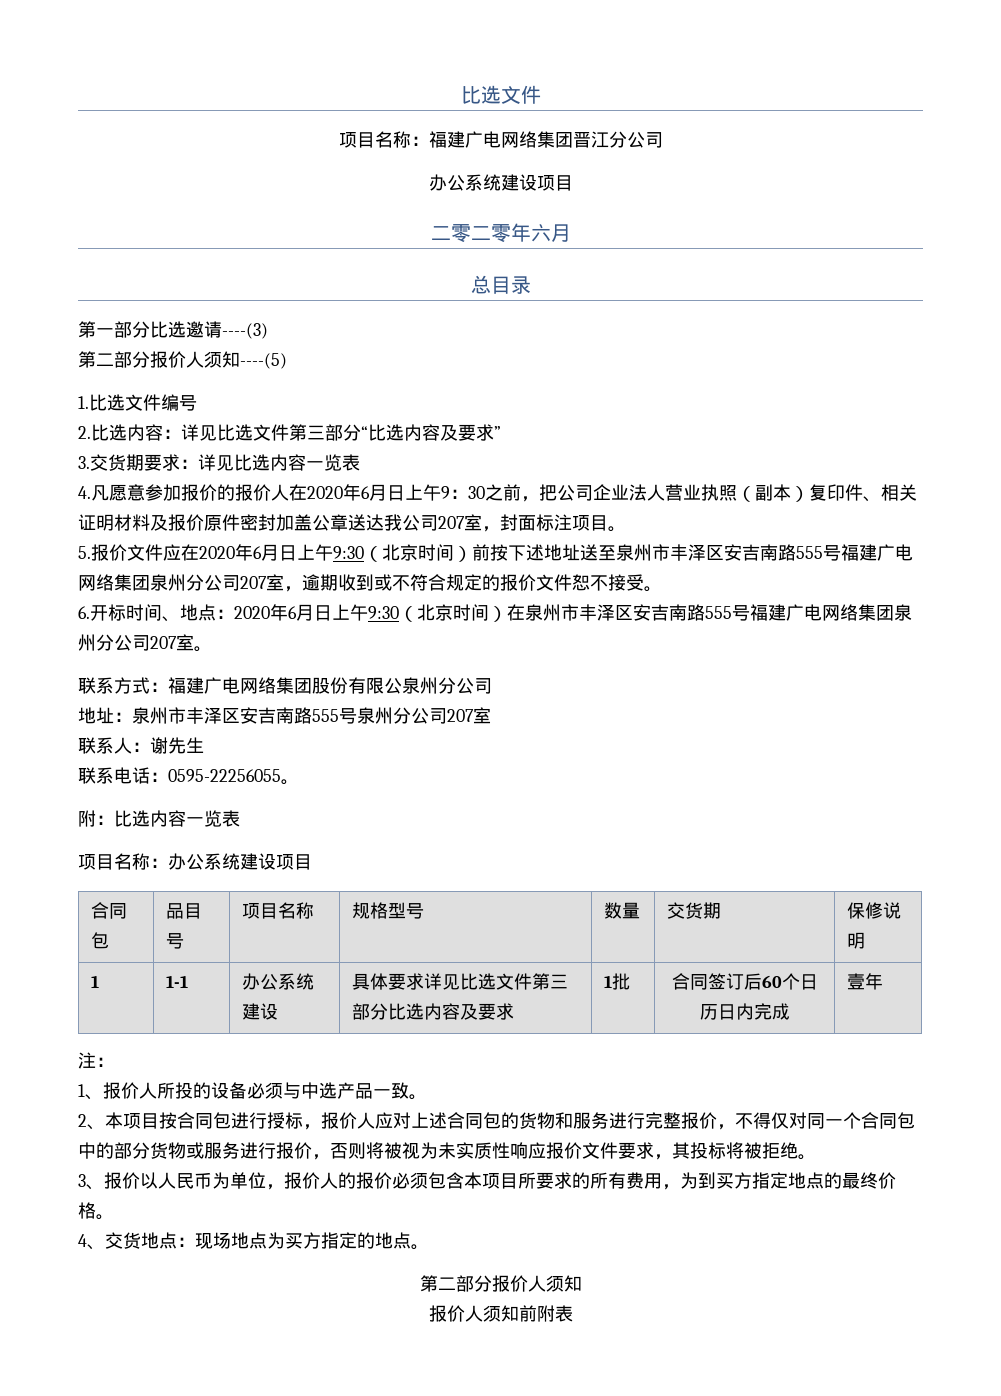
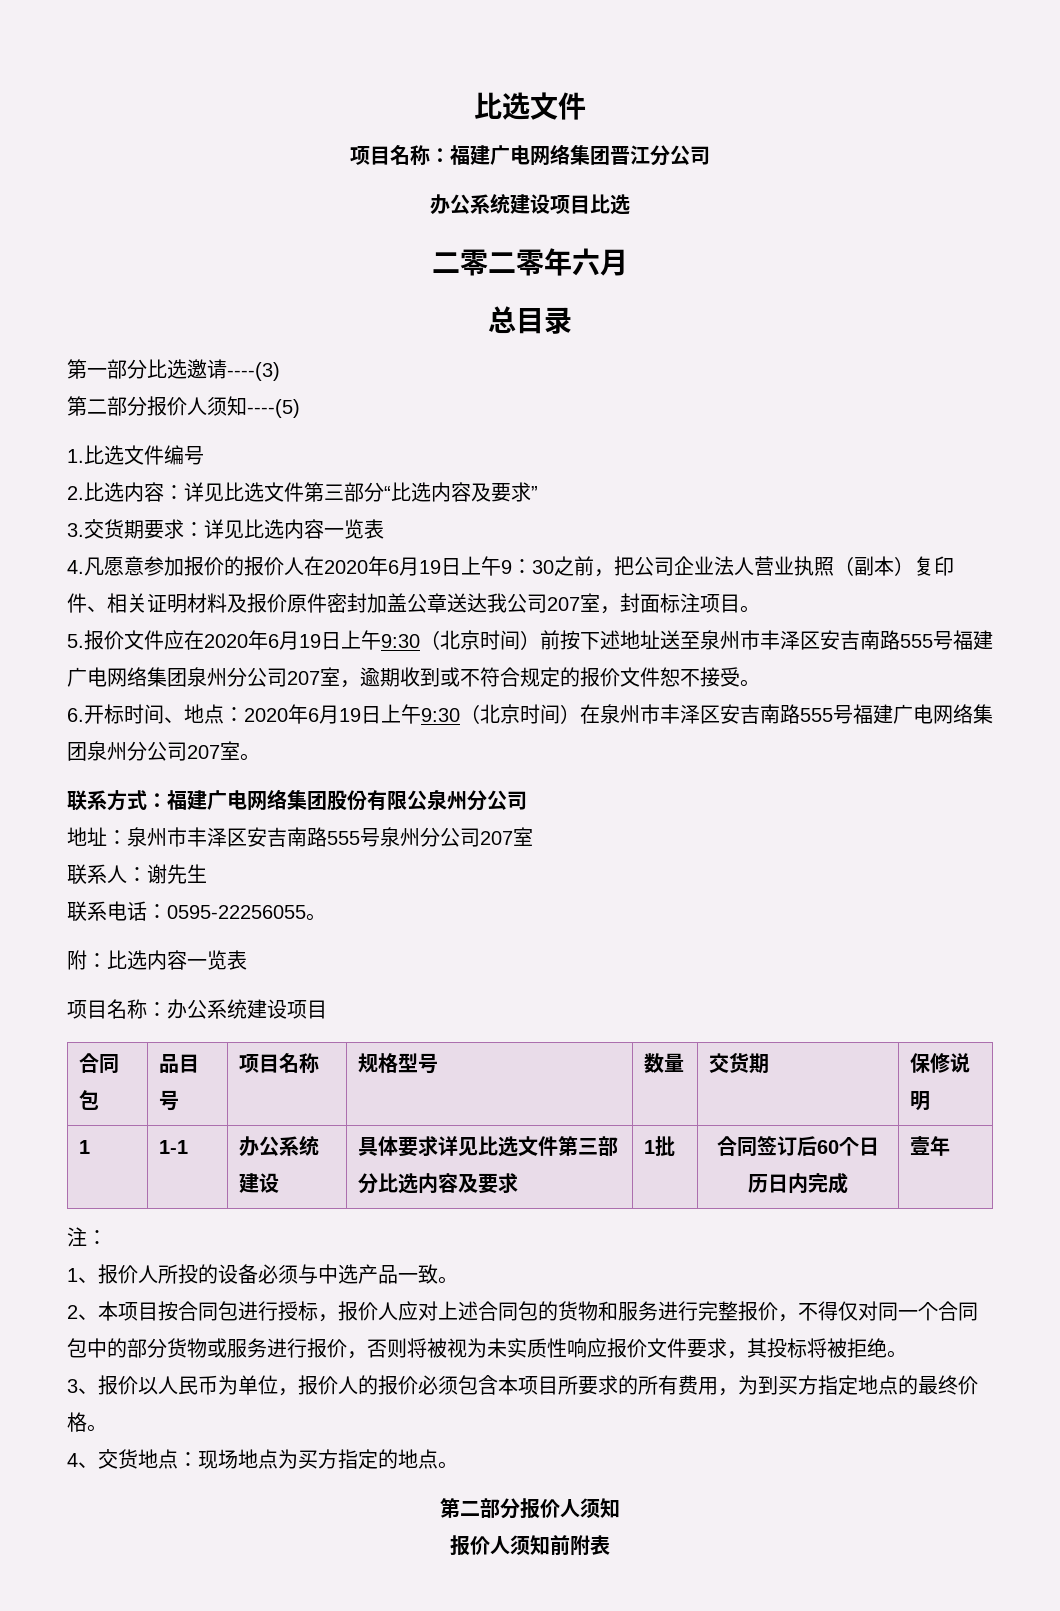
(573, 183) none -> [590,194,630,215] 比选
(387, 492) none -> [419,560,441,574] 19
(279, 552) none -> [299,634,321,648] 19
(314, 612) none -> [339,708,361,722] 19

